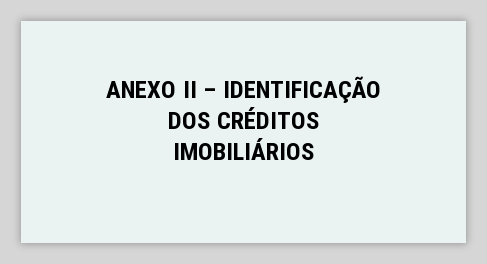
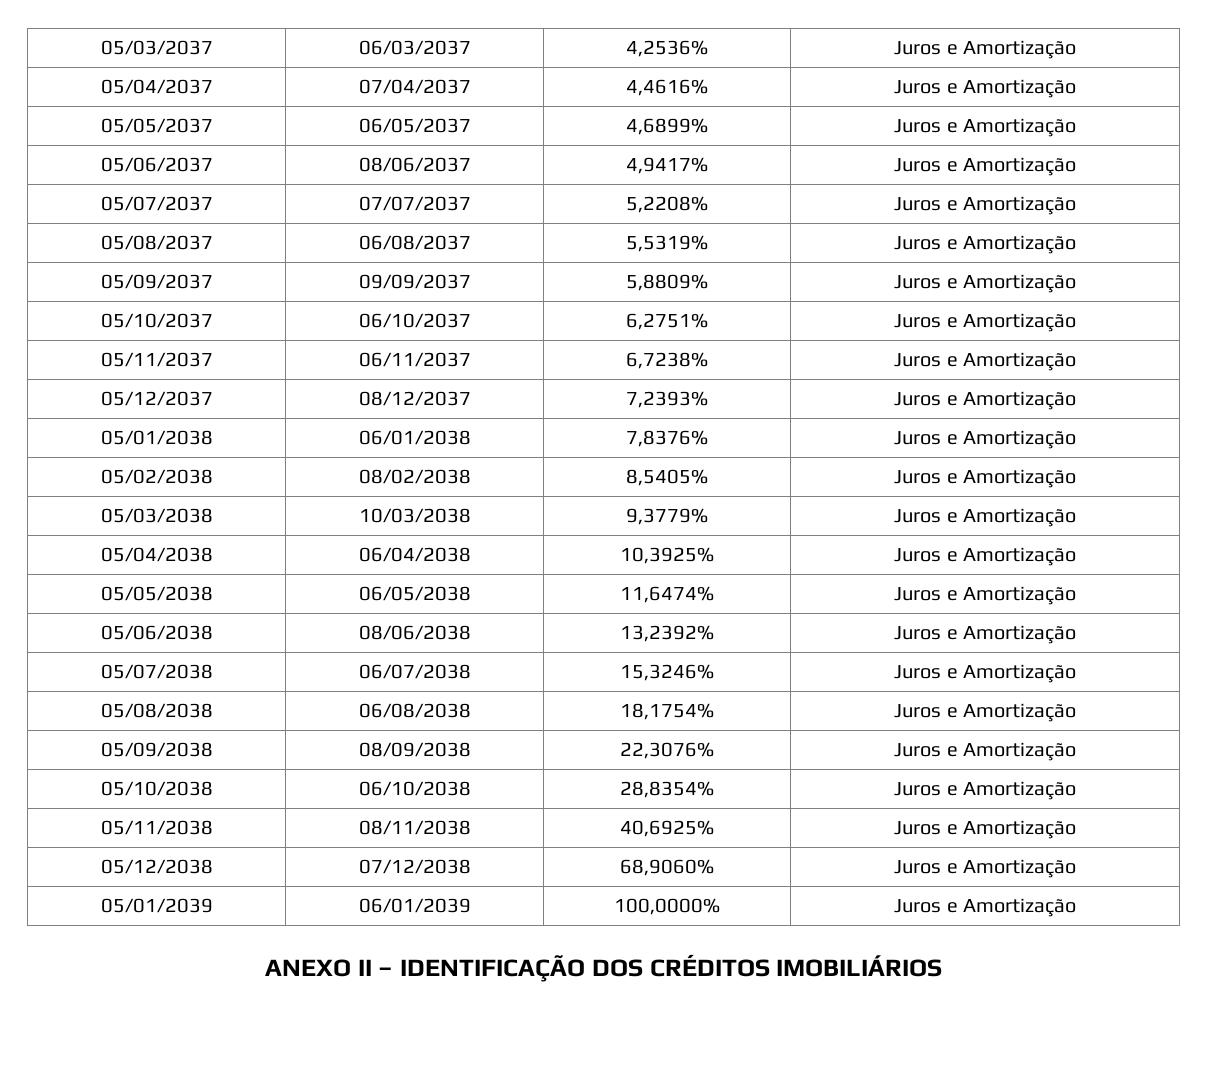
(106, 89) none -> [100,40,213,55] [358,40,471,55] [626,40,708,57] [894,40,1076,59] [100,79,213,94] [358,79,471,94] [626,79,708,96] [894,79,1076,98] [100,118,213,133] [358,118,471,133] [626,118,708,135] [894,118,1076,137] [100,157,213,172] [358,157,471,172] [626,157,708,174] [894,157,1076,176] [100,196,213,211] [358,196,471,211] [626,196,708,213] [894,196,1076,215] [100,235,213,250] [358,235,471,250] [626,235,708,252] [894,235,1076,254] [100,274,213,289] [358,274,471,289] [626,274,708,291] [894,274,1076,293] [100,313,213,328] [358,313,471,328] [626,313,708,330] [894,313,1076,332] [100,352,213,367] [358,352,471,367] [626,352,708,369] [894,352,1076,371] [100,391,213,406] [358,391,471,406] [626,391,708,408] [894,391,1076,410] [100,430,213,445] [358,430,471,445] [626,430,708,447] [894,430,1076,449] [100,469,213,484] [358,469,471,484] [626,469,708,486] [894,469,1076,488] [100,508,213,523] [358,508,471,523] [626,508,708,525] [894,508,1076,527] [100,547,213,562] [358,547,471,562] [620,547,714,564] [894,547,1076,566] [100,586,213,601] [358,586,471,601] [620,586,714,603] [894,586,1076,605] [100,625,213,640] [358,625,471,640] [620,625,714,642] [894,625,1076,644] [100,664,213,679] [358,664,471,679] [620,664,714,681] [894,664,1076,683] [100,703,213,718] [358,703,471,718] [620,703,714,720] [894,703,1076,722] [100,742,213,757] [358,742,471,757] [620,742,714,759] [894,742,1076,761] [100,781,213,796] [358,781,471,796] [620,781,714,798] [894,781,1076,800] [100,820,213,835] [358,820,471,835] [620,820,714,837] [894,820,1076,839] [100,859,213,874] [358,859,471,874] [620,859,714,876] [894,859,1076,878] [100,898,213,913] [358,898,471,913] [614,898,720,915] [894,898,1076,917] 05/03/2037 | 06/03/2037 | 4,2536% | Juros e Amortização // 05/04/2037 | 07/04/2037 | 4,4616% | Juros e Amortização // 05/05/2037 | 06/05/2037 | 4,6899% | Juros e Amortização // 05/06/2037 | 08/06/2037 | 4,9417% | Juros e Amortização // 05/07/2037 | 07/07/2037 | 5,2208% | Juros e Amortização // 05/08/2037 | 06/08/2037 | 5,5319% | Juros e Amortização // 05/09/2037 | 09/09/2037 | 5,8809% | Juros e Amortização // 05/10/2037 | 06/10/2037 | 6,2751% | Juros e Amortização // 05/11/2037 | 06/11/2037 | 6,7238% | Juros e Amortização // 05/12/2037 | 08/12/2037 | 7,2393% | Juros e Amortização // 05/01/2038 | 06/01/2038 | 7,8376% | Juros e Amortização // 05/02/2038 | 08/02/2038 | 8,5405% | Juros e Amortização // 05/03/2038 | 10/03/2038 | 9,3779% | Juros e Amortização // 05/04/2038 | 06/04/2038 | 10,3925% | Juros e Amortização // 05/05/2038 | 06/05/2038 | 11,6474% | Juros e Amortização // 05/06/2038 | 08/06/2038 | 13,2392% | Juros e Amortização // 05/07/2038 | 06/07/2038 | 15,3246% | Juros e Amortização // 05/08/2038 | 06/08/2038 | 18,1754% | Juros e Amortização // 05/09/2038 | 08/09/2038 | 22,3076% | Juros e Amortização // 05/10/2038 | 06/10/2038 | 28,8354% | Juros e Amortização // 05/11/2038 | 08/11/2038 | 40,6925% | Juros e Amortização // 05/12/2038 | 07/12/2038 | 68,9060% | Juros e Amortização // 05/01/2039 | 06/01/2039 | 100,0000% | Juros e Amortização //

